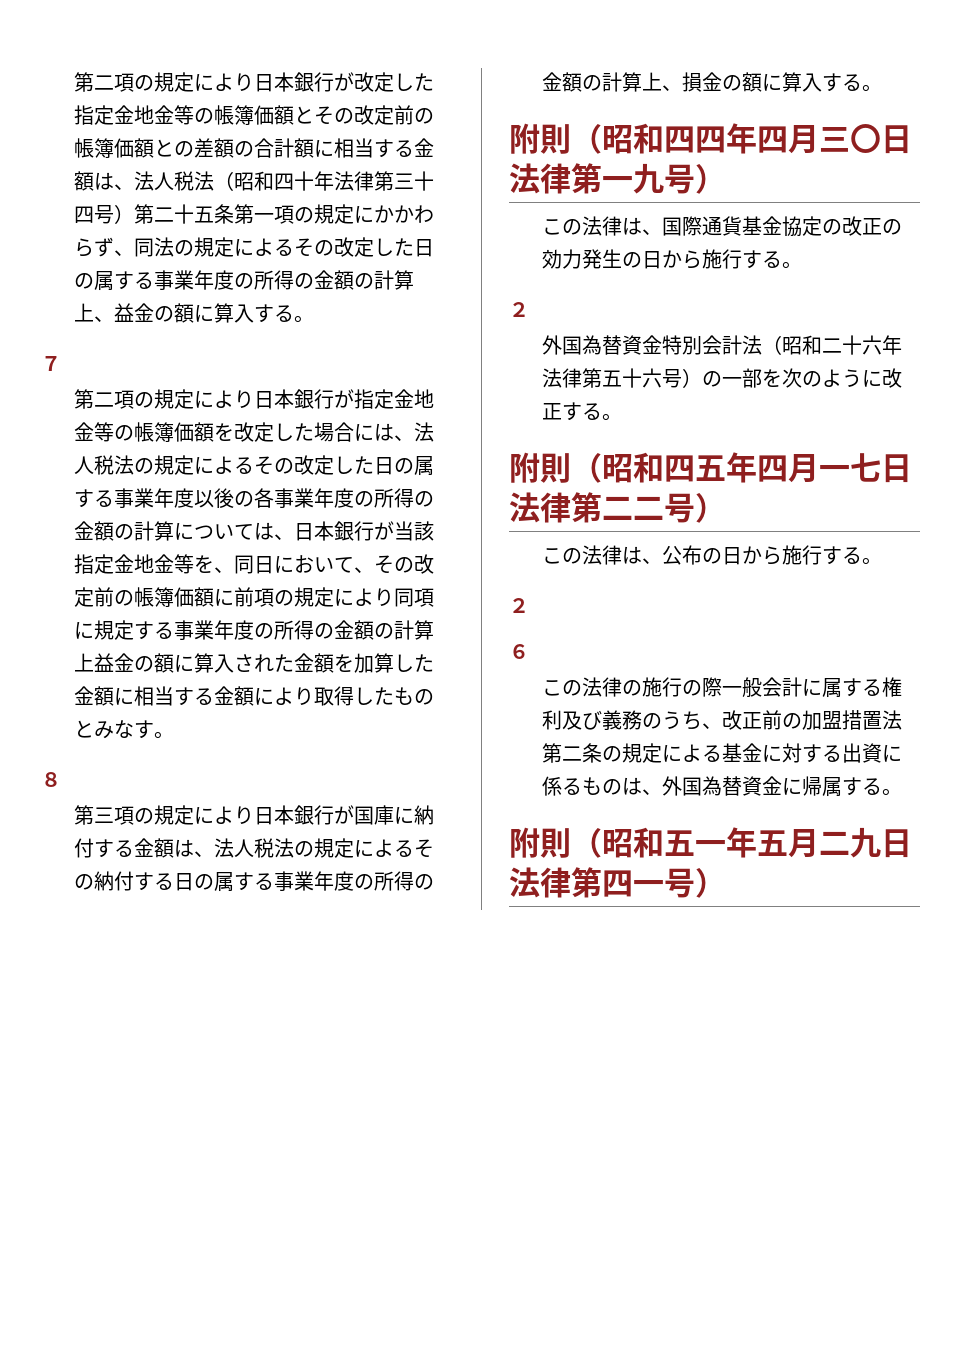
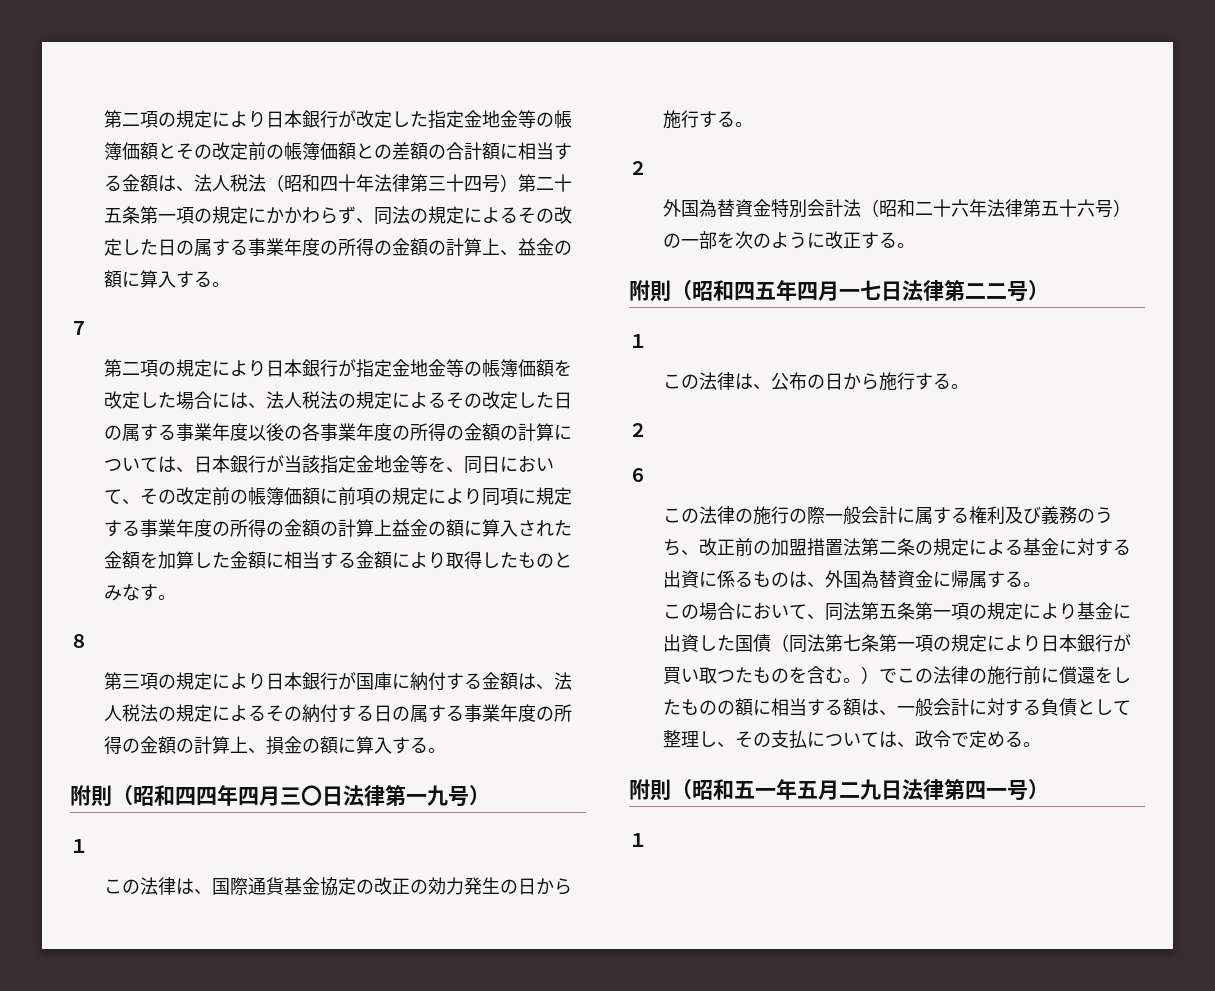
(726, 179) none -> [70,839,88,853] // １
(726, 508) none -> [629,334,647,348] // １
(903, 792) none -> [663,602,1132,621] [663,634,1132,653] [663,666,1132,685] [663,698,1132,716] [663,730,1042,748] // この場合において、同法第五条第一項の規定により基金に出資した国債（同法第七条第一項の規定により日本銀行が買い取つたものを含む。）でこの法律の施行前に償還をしたものの額に相当する額は、一般会計に対する負債として整理し、その支払については、政令で定める。
(726, 883) none -> [629,833,647,847] // １

